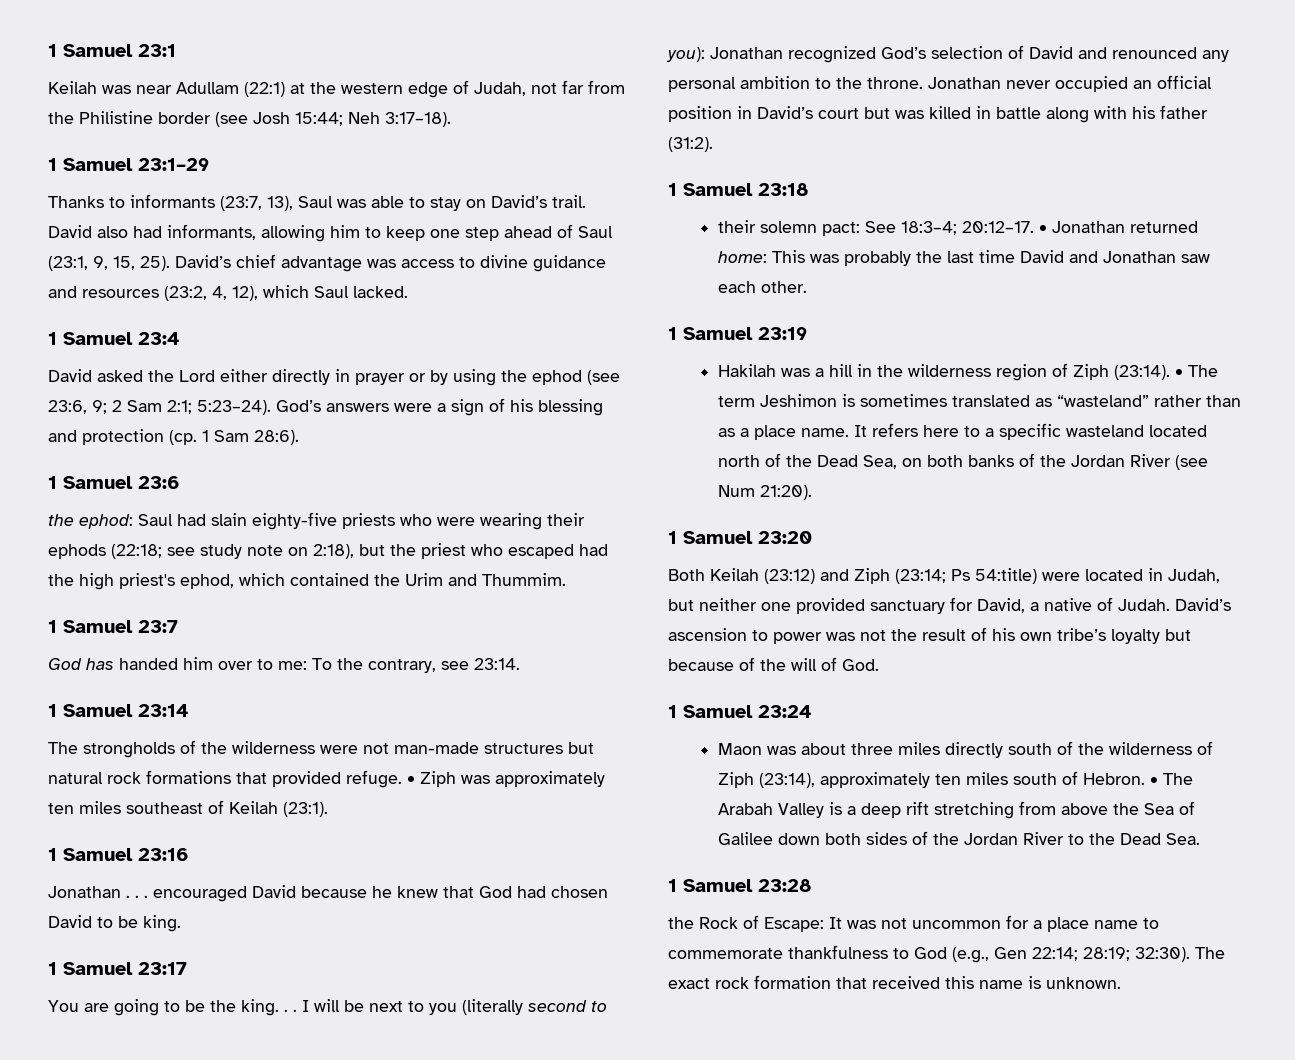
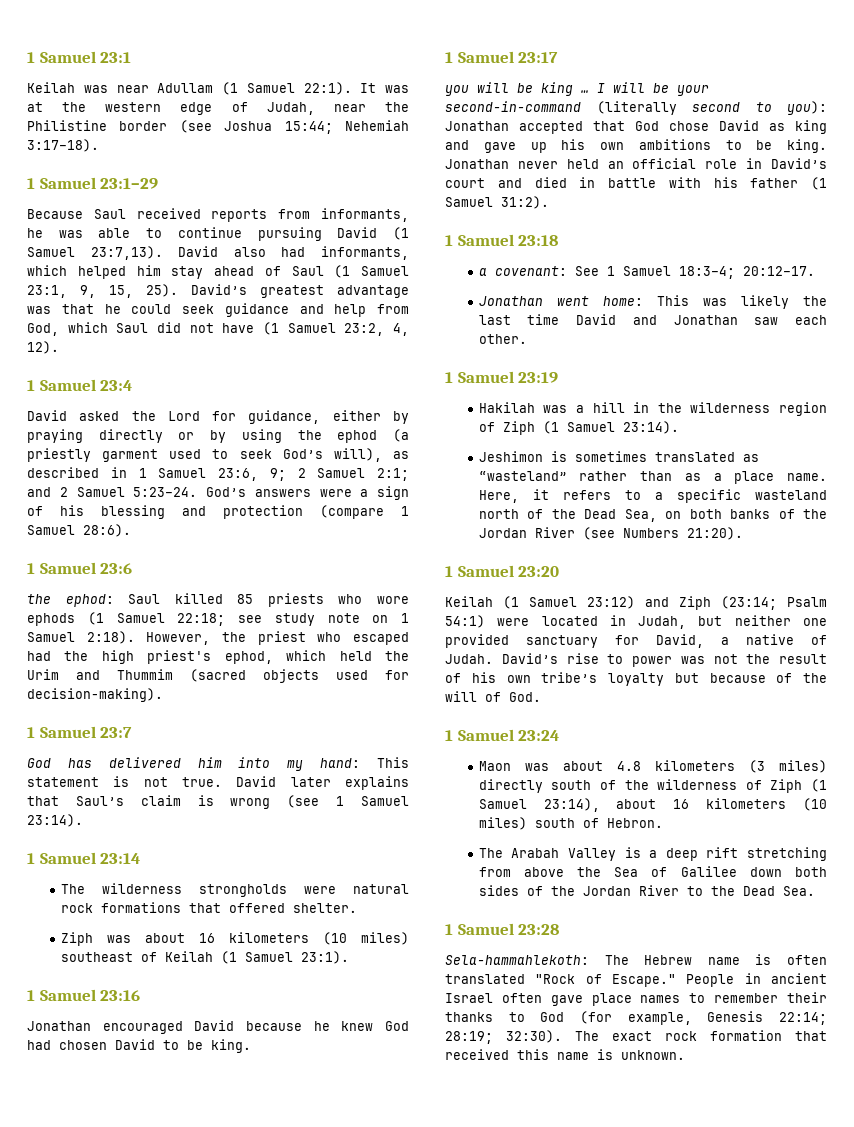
[244,82,285,97] (22:1) -> [222,82,409,95] (1 Samuel 22:1). It was
[531,80,625,94] not far from -> [333,104,366,112] near
[253,112,380,126] Josh 15:44; Neh -> [224,120,409,134] Joshua 15:44; Nehemiah
[48,194,586,211] [48,224,613,242] [48,256,88,271] Thanks to informants (23:7, 13), Saul was able to stay on David’s trail. David also had informants, allowing him to keep one step ahead of Saul (23:1, -> [27,208,410,222] [27,227,409,241] [27,246,409,260] [27,265,409,279] [27,285,67,298] Because Saul received reports from informants, he was able to continue pursuing David (1 Samuel 23:7,13). David also had informants, which helped him stay ahead of Saul (1 Samuel 23:1,
[236,254,276,268] chief -> [260,285,324,298] greatest
[401,255,606,272] [48,285,408,301] access to divine guidance and resources (23:2, 4, 12), which Saul lacked. -> [61,303,409,317] [27,322,409,336] [27,341,59,354] that he could seek guidance and help from God, which Saul did not have (1 Samuel 23:2, 4, 12).
[220,369,405,385] either directly in prayer -> [212,410,409,424] [27,429,163,443] for guidance, either by praying directly
[587,370,620,385] [48,400,271,415] (see 23:6, 9; 2 Sam 2:1; 5:23–24). -> [393,429,410,442] [27,448,409,462] [27,467,409,481] [27,487,198,497] (a priestly garment used to seek God’s will), as described in 1 Samuel 23:6, 9; 2 Samuel 2:1; and 2 Samuel 5:23–24.
[169,430,249,445] (cp. 1 Sam -> [320,505,409,519] [27,525,75,535] (compare 1 Samuel
[177,512,585,530] [48,544,385,559] had slain eighty-five priests who were wearing their ephods (22:18; see study note on 2:18), but -> [174,593,409,607] [27,612,409,626] [27,631,211,645] killed 85 priests who wore ephods (1 Samuel 22:18; see study note on 1 Samuel 2:18). However,
[290,573,369,586] contained -> [339,651,372,661] held
[482,573,566,586] Thummim. -> [117,669,409,683] [27,688,163,702] Thummim (sacred objects used for decision-making).
[119,657,520,673] [48,704,189,717] [48,740,594,758] [48,770,605,788] [48,800,328,817] handed him over to me: To the contrary, see 23:14. // 1 Samuel 23:14 // The strongholds of the wilderness were not man-made structures but natural rock formations that provided refuge. • Ziph was approximately ten miles southeast of Keilah (23:1). -> [108,757,409,771] [27,776,409,790] [27,795,409,809] [27,814,83,827] [27,852,141,864] [60,883,409,897] [60,902,357,913] [60,932,409,946] [60,951,349,964] delivered him into my hand: This statement is not true. David later explains that Saul’s claim is wrong (see 1 Samuel 23:14). // 1 Samuel 23:14 // The wilderness strongholds were natural rock formations that offered shelter. // Ziph was about 16 kilometers (10 miles) southeast of Keilah (1 Samuel 23:1).
[126,895,148,898] . . . -> (91, 1026) none
[443,886,474,898] that -> (374, 1026) none
[48,999,457,1016] You are going to be the king. . . I will be next to you -> [445,82,709,96] [445,101,581,112] you will be king … I will be your second-in-command
[788,45,1229,63] [668,76,923,92] recognized God’s selection of David and renounced any personal ambition to the throne. -> [519,120,827,134] [445,139,827,153] accepted that God chose David as king and gave up his own ambitions to be king.
[1055,76,1128,92] occupied -> [566,159,599,169] held
[668,106,732,122] position -> [705,159,738,169] role
[864,106,971,119] but was killed -> [497,177,567,188] and died
[1046,107,1089,123] along -> (656, 183) none
[668,137,713,152] (31:2). -> [811,177,827,190] [445,196,549,209] (1 Samuel 31:2).
[717,220,896,236] their solemn pact: See -> [478,266,671,276] a covenant: See 1 Samuel
[1038,221,1198,233] • Jonathan returned -> [478,296,589,306] // Jonathan went
[843,251,911,266] probably -> [740,295,789,309] likely
[1113,365,1218,380] [717,396,755,407] (23:14). • The term -> [542,421,679,434] (1 Samuel 23:14). //
[853,423,959,437] It refers here -> [478,489,611,503] Here, it refers
[1148,425,1207,437] located -> (827, 495) none
[717,485,755,497] Num -> [622,528,679,538] Numbers
[668,568,815,584] Both Keilah (23:12) -> [445,596,635,609] Keilah (1 Samuel 23:12)
[951,568,1037,584] Ps 54:title) -> [787,597,827,607] [445,615,485,628] Psalm 54:1)
[668,628,747,641] ascension -> [566,653,599,664] rise
[850,742,940,755] three miles -> [616,760,827,773] 4.8 kilometers (3 miles)
[758,772,1008,788] (23:14), approximately ten miles -> [811,779,827,792] [478,798,827,812] [478,817,527,830] (1 Samuel 23:14), about 16 kilometers (10 miles)
[1149,777,1158,785] • -> (663, 823) //
[668,915,1159,932] [668,945,1027,963] the Rock of Escape: It was not uncommon for a place name to commemorate thankfulness to God (e.g., Gen -> [445,954,827,965] [445,973,827,987] [445,992,827,1006] [445,1011,764,1025] Sela-hammahlekoth: The Hebrew name is often translated "Rock of Escape." People in ancient Israel often gave place names to remember their thanks to God (for example, Genesis

